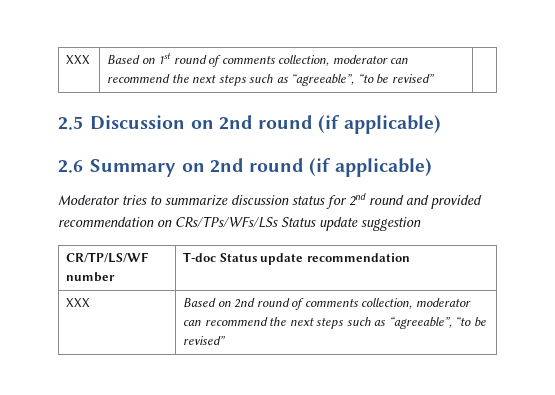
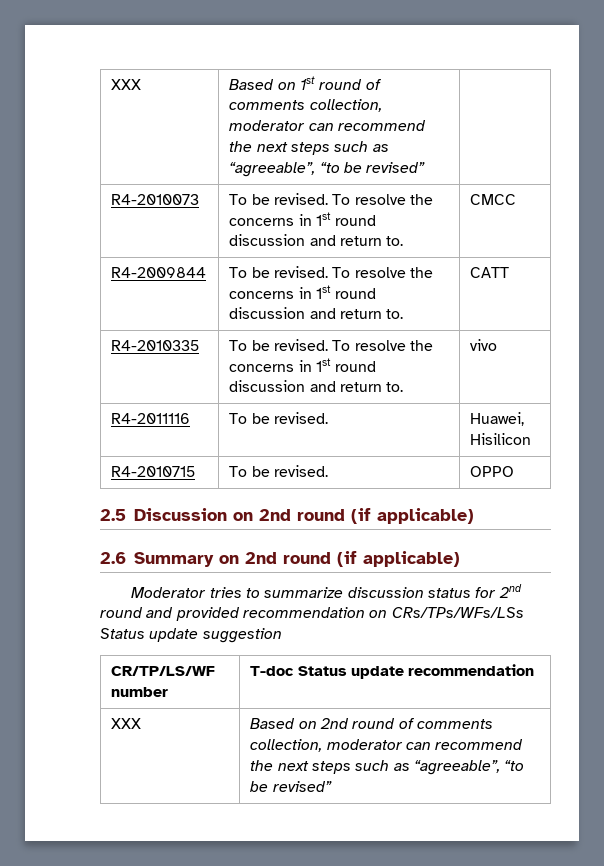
(435, 78) none -> [111,194,200,205] [229,193,433,205] [229,212,377,226] [229,234,404,246] [470,194,517,205] [111,267,207,278] [229,266,433,278] [229,285,377,299] [229,307,404,319] [470,267,510,278] [111,340,200,351] [229,339,433,351] [229,358,377,372] [229,380,404,392] [470,339,498,351] [111,413,191,424] [229,412,328,424] [470,412,525,426] [470,433,532,445] [111,466,196,477] [229,465,328,477] [470,466,515,477] // R4-2010073 | To be revised. To resolve the concerns in 1st round discussion and return to. | CMCC // R4-2009844 | To be revised. To resolve the concerns in 1st round discussion and return to. | CATT // R4-2010335 | To be revised. To resolve the concerns in 1st round discussion and return to. | vivo // R4-2011116 | To be revised. | Huawei, Hisilicon // R4-2010715 | To be revised. | OPPO

